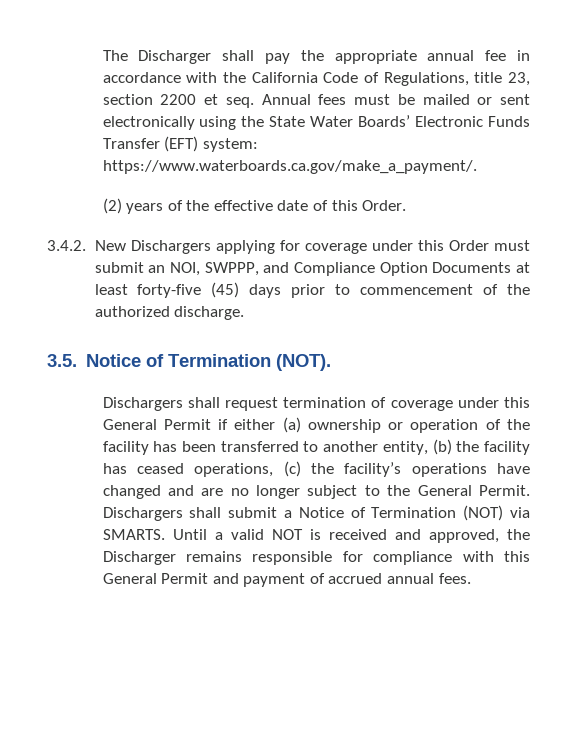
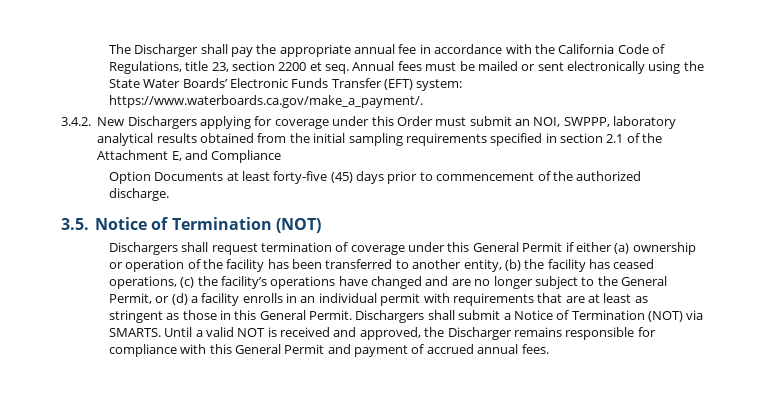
[102,198,407,214] // (2) years of the effective date of this Order. -> (423, 101) none
(259, 269) none -> [613,116,677,129] [97,133,663,146] [97,150,182,161] laboratory analytical results obtained from the initial sampling requirements specified in section 2.1 of the Attachment E,
(375, 269) none -> (282, 156) //
[275,354,331,371] (NOT). -> [275,218,321,233] (NOT)
(472, 490) none -> [108,293,648,306] [108,310,306,323] Permit, or (d) a facility enrolls in an individual permit with requirements that are at least as stringent as those in this General

